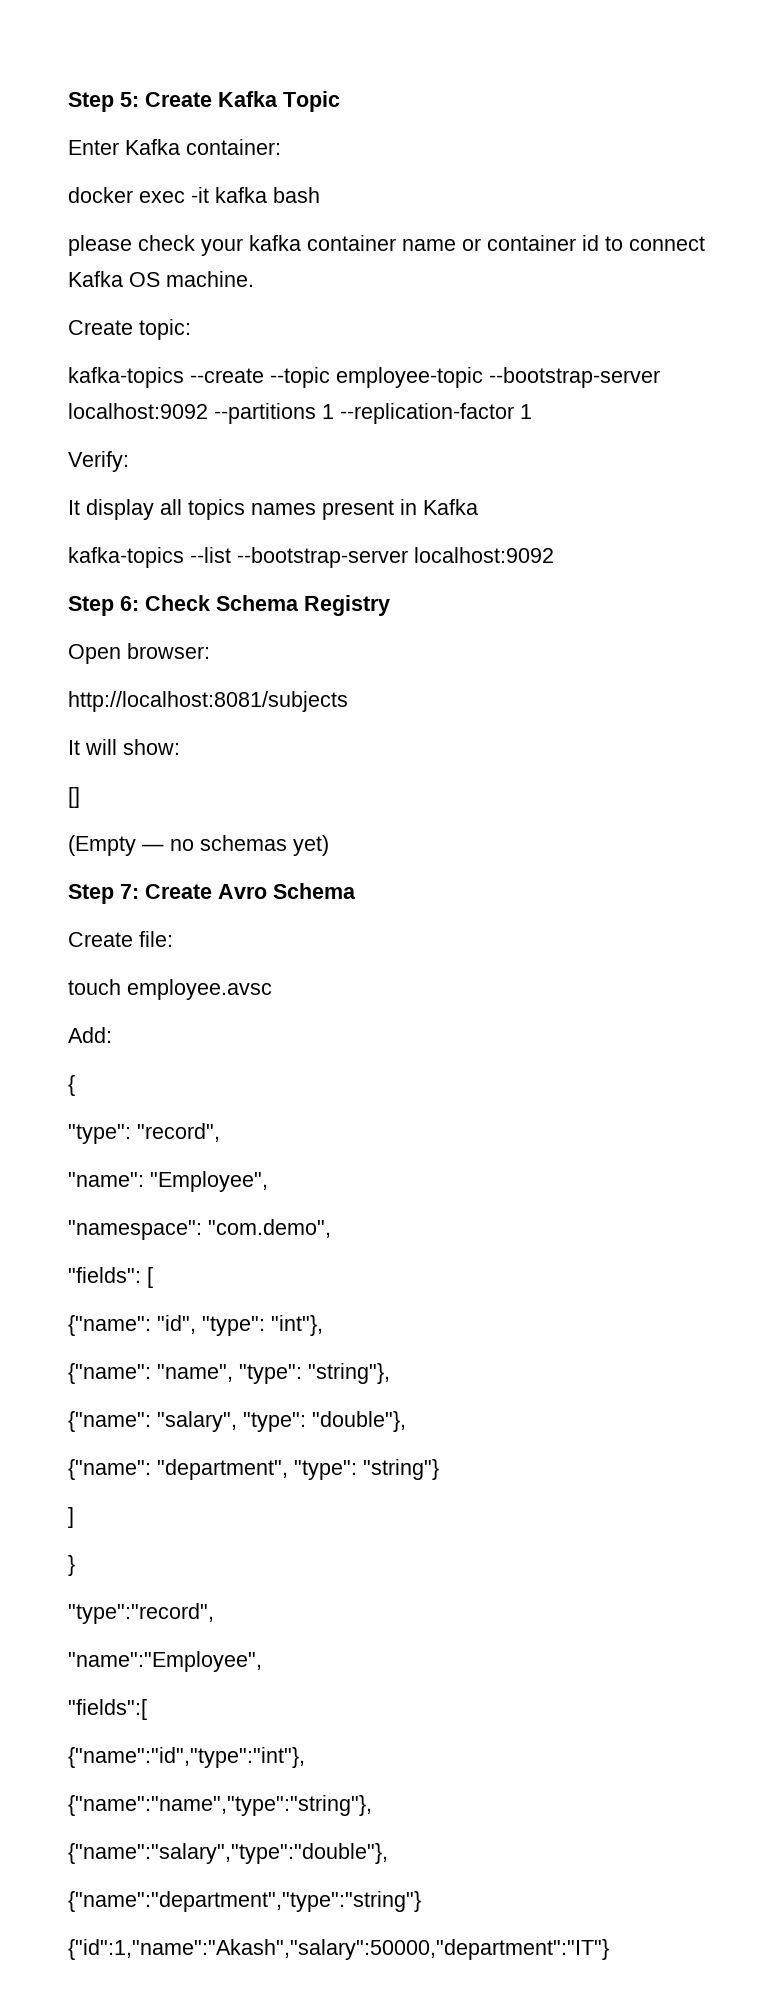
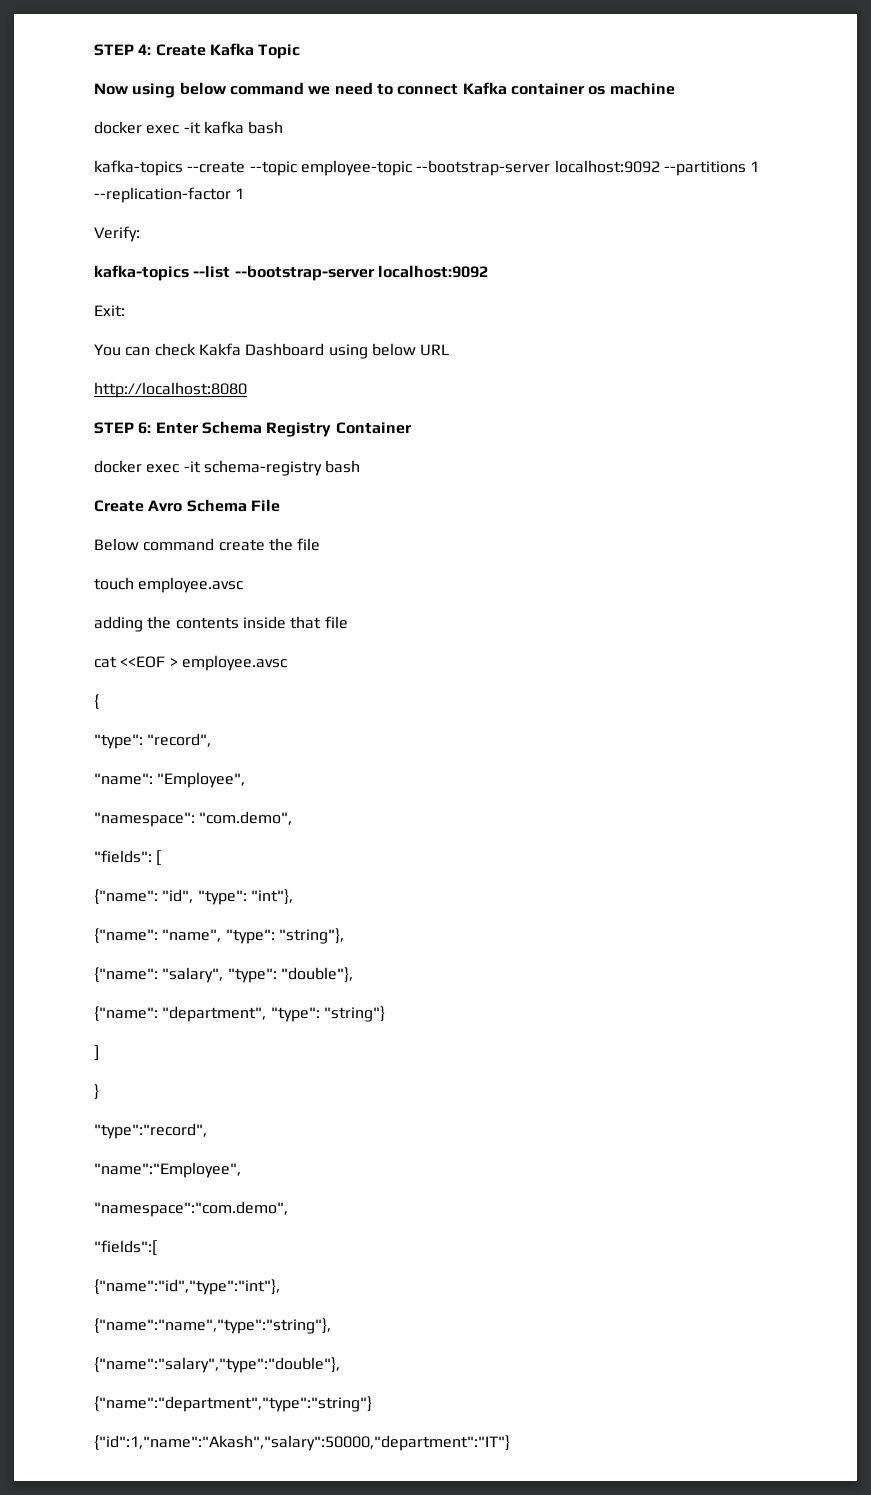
[68,92,139,112] Step 5: -> [94,44,152,56] STEP 4:
[68,139,281,155] Enter Kafka container: -> [94,82,675,98] Now using below command we need to connect Kafka container os machine
[68,235,705,256] [68,271,254,287] [68,319,191,340] // please check your kafka container name or container id to connect Kafka OS machine. // Create topic: -> (284, 127) none
[68,499,478,520] [68,547,554,568] [68,595,390,616] [68,643,210,664] [68,691,348,712] [68,739,180,755] [68,787,80,808] [68,835,329,856] [68,883,356,904] [68,931,173,947] [68,979,272,1000] [68,1027,112,1043] It display all topics names present in Kafka // kafka-topics --list --bootstrap-server localhost:9092 // Step 6: Check Schema Registry // Open browser: // http://localhost:8081/subjects // It will show: // [] // (Empty — no schemas yet) // Step 7: Create Avro Schema // Create file: // touch employee.avsc // Add: -> [94,265,488,281] [94,305,125,317] [94,343,450,359] [94,382,247,398] [94,421,412,437] [94,460,361,476] [94,499,280,512] [94,538,321,551] [94,577,244,593] [94,616,348,632] [94,655,287,671] kafka-topics --list --bootstrap-server localhost:9092 // Exit: // You can check Kakfa Dashboard using below URL // http://localhost:8080 // STEP 6: Enter Schema Registry Container // docker exec -it schema-registry bash // Create Avro Schema File // Below command create the file // touch employee.avsc // adding the contents inside that file // cat <<EOF > employee.avsc
(262, 1661) none -> [94,1201,288,1217] // "namespace":"com.demo",

